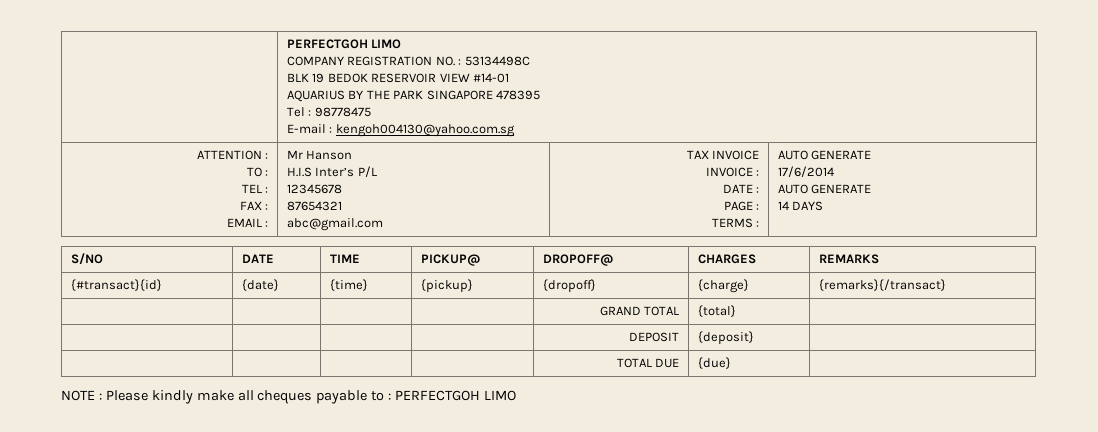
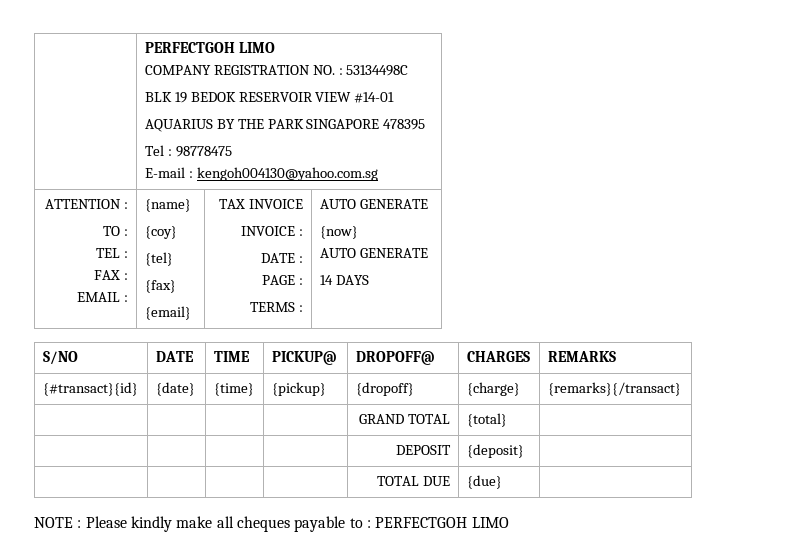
[286,150,353,160] [286,166,377,177] [286,184,342,194] [286,201,342,211] [286,218,383,231] Mr Hanson // H.I.S Inter’s P/L // 12345678 // 87654321 // abc@gmail.com -> [144,199,191,212] [144,226,177,239] [144,252,173,266] [144,280,176,293] [144,306,191,320] {name} // {coy} // {tel} // {fax} // {email}
[777,166,834,177] 17/6/2014 -> [319,226,358,239] {now}

